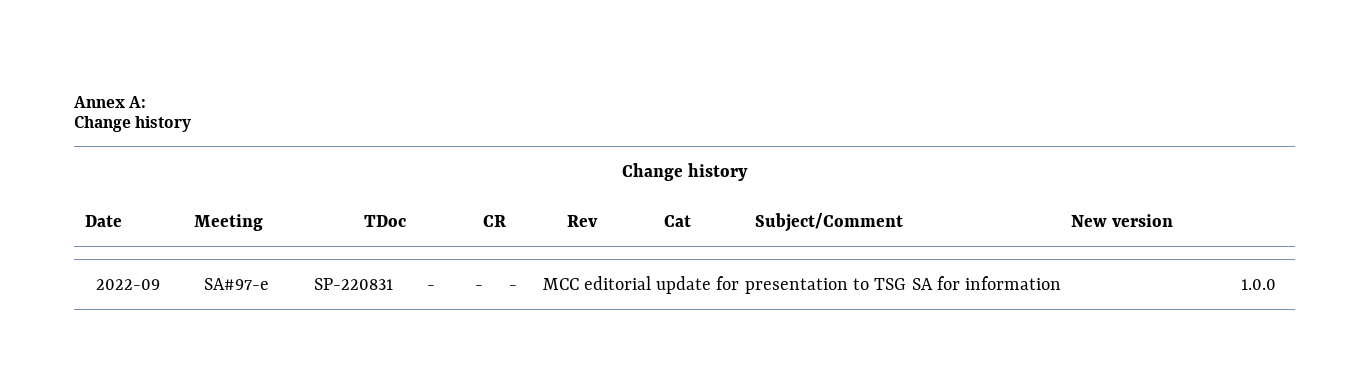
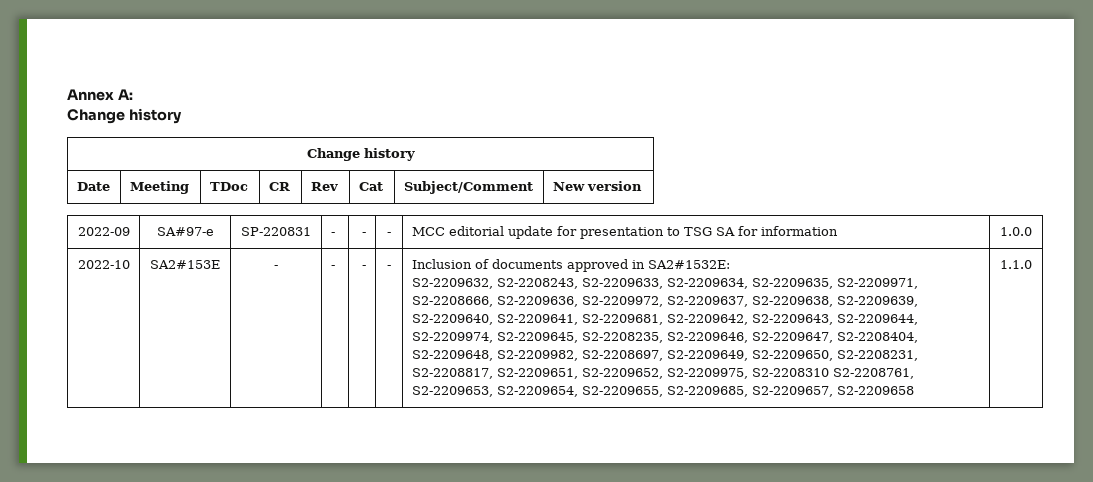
(1276, 284) none -> [77,260,130,269] [150,260,220,269] [274,265,278,269] [330,265,335,269] [362,265,367,269] [387,265,391,269] [411,259,730,272] [411,278,918,289] [411,296,918,307] [411,314,918,325] [411,332,918,343] [411,350,918,361] [411,368,914,379] [411,386,914,397] [1000,260,1032,269] // 2022-10 | SA2#153E | - | - | - | - | Inclusion of documents approved in SA2#1532E: // S2-2209632, S2-2208243, S2-2209633, S2-2209634, S2-2209635, S2-2209971, S2-2208666, S2-2209636, S2-2209972, S2-2209637, S2-2209638, S2-2209639, S2-2209640, S2-2209641, S2-2209681, S2-2209642, S2-2209643, S2-2209644, S2-2209974, S2-2209645, S2-2208235, S2-2209646, S2-2209647, S2-2208404, S2-2209648, S2-2209982, S2-2208697, S2-2209649, S2-2209650, S2-2208231, S2-2208817, S2-2209651, S2-2209652, S2-2209975, S2-2208310 S2-2208761, S2-2209653, S2-2209654, S2-2209655, S2-2209685, S2-2209657, S2-2209658 | 1.1.0

